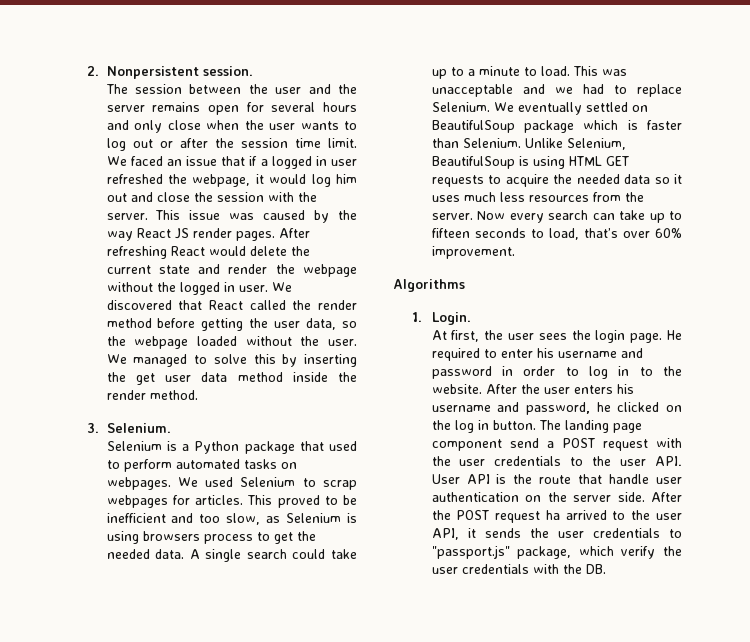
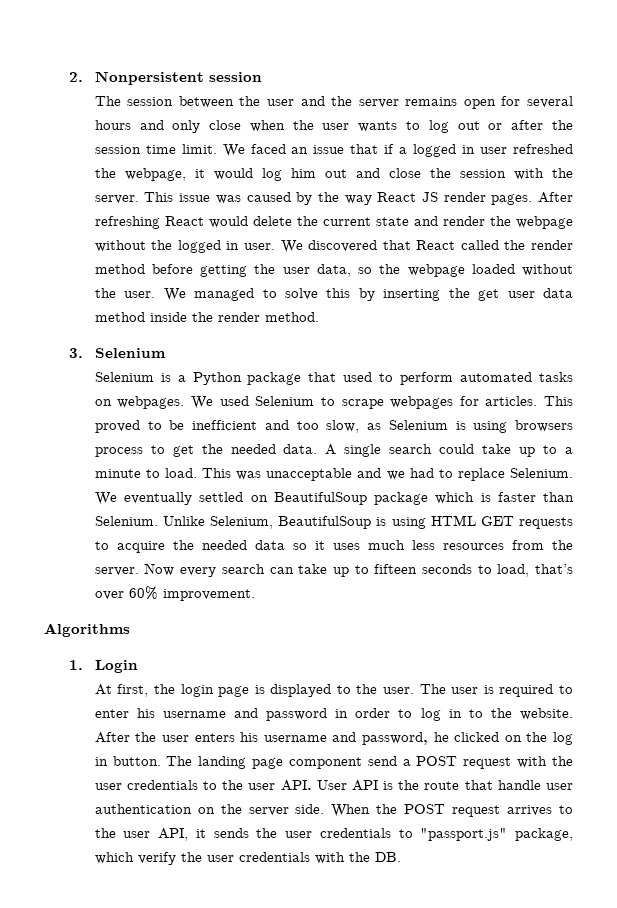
[202,66,253,76] session. -> [208,72,262,82] session
[106,423,171,433] Selenium. -> [94,348,166,358] Selenium
[323,480,358,490] scrap -> [341,399,384,409] scrape
[431,312,471,325] Login. -> [94,660,138,673] Login
[507,330,682,343] user sees the login page. He -> [180,684,494,697] login page is displayed to the user. The user is
[651,492,682,502] After -> [331,804,371,817] When
[545,510,607,520] ha arrived -> [507,805,553,816] arrives

